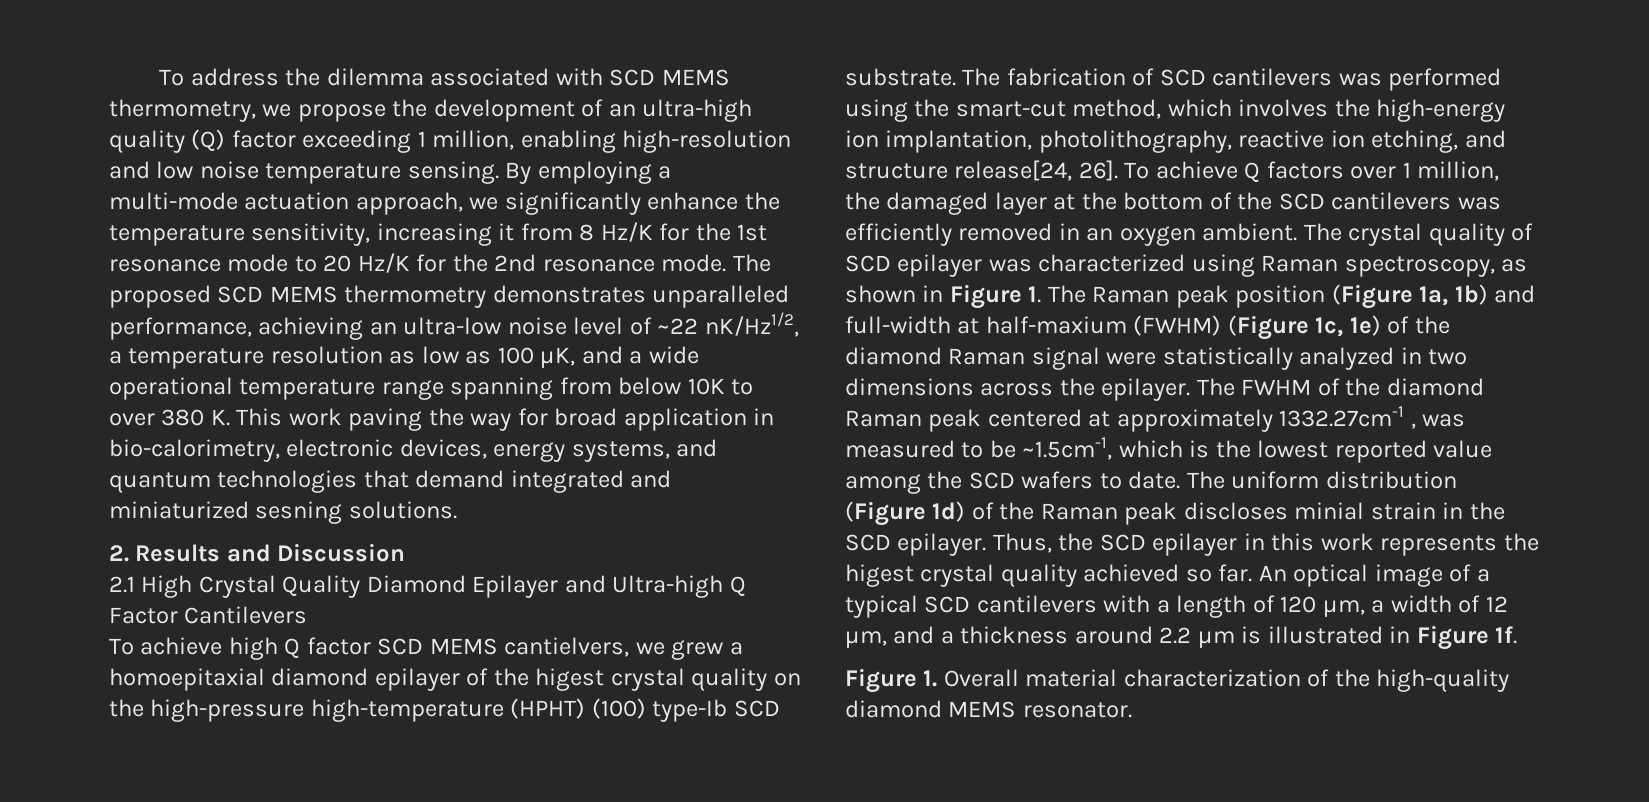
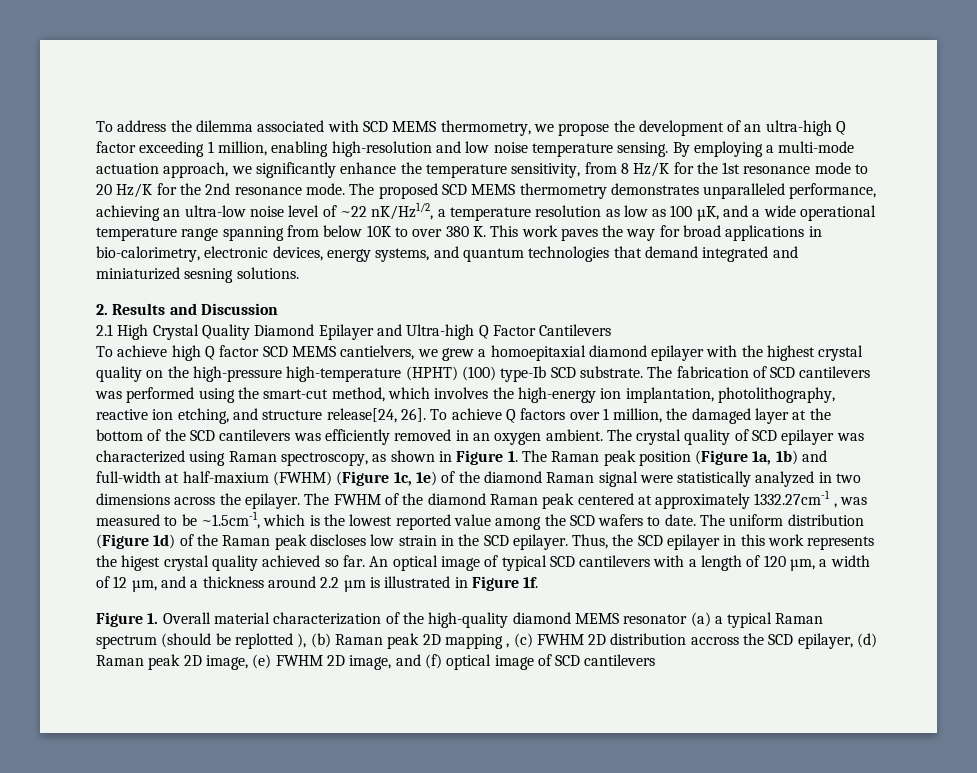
[109,129,226,153] quality (Q) -> [836,121,847,135] Q
[376,223,515,246] increasing it -> (581, 170) none
[348,408,423,431] paving -> [560,228,598,241] paves
[623,408,747,431] application -> [725,225,805,241] applications
[466,668,605,691] of the higest -> [706,345,816,361] with the highest
[1294,502,1365,520] minial -> [370,534,395,546] low
[1476,569,1490,582] a -> (499, 561) none
[1022,702,1132,718] resonator. -> [623,612,824,628] [96,633,878,649] [96,654,656,670] resonator (a) a typical Raman spectrum (should be replotted ), (b) Raman peak 2D mapping , (c) FWHM 2D distribution accross the SCD epilayer, (d) Raman peak 2D image, (e) FWHM 2D image, and (f) optical image of SCD cantilevers

